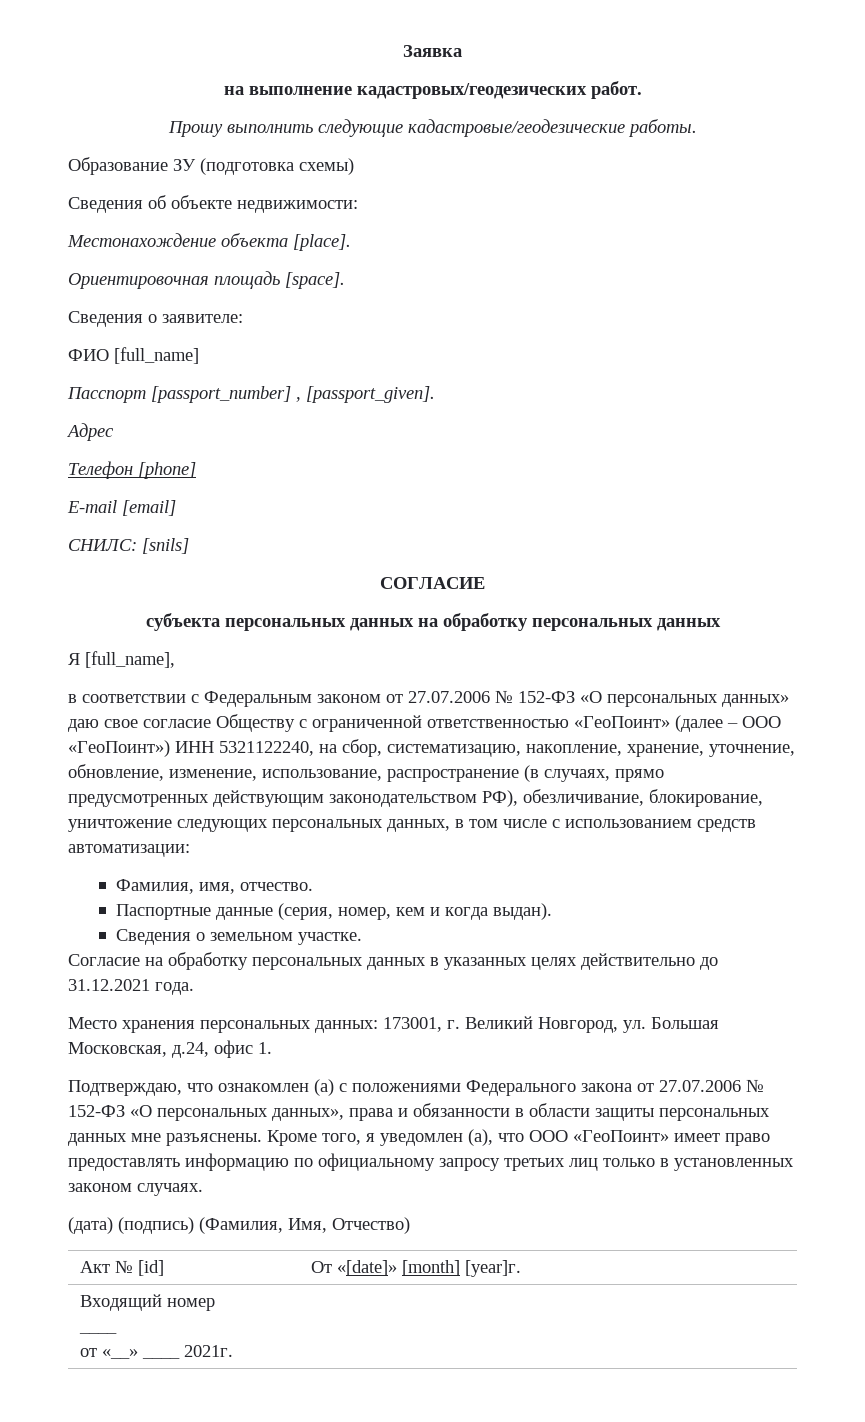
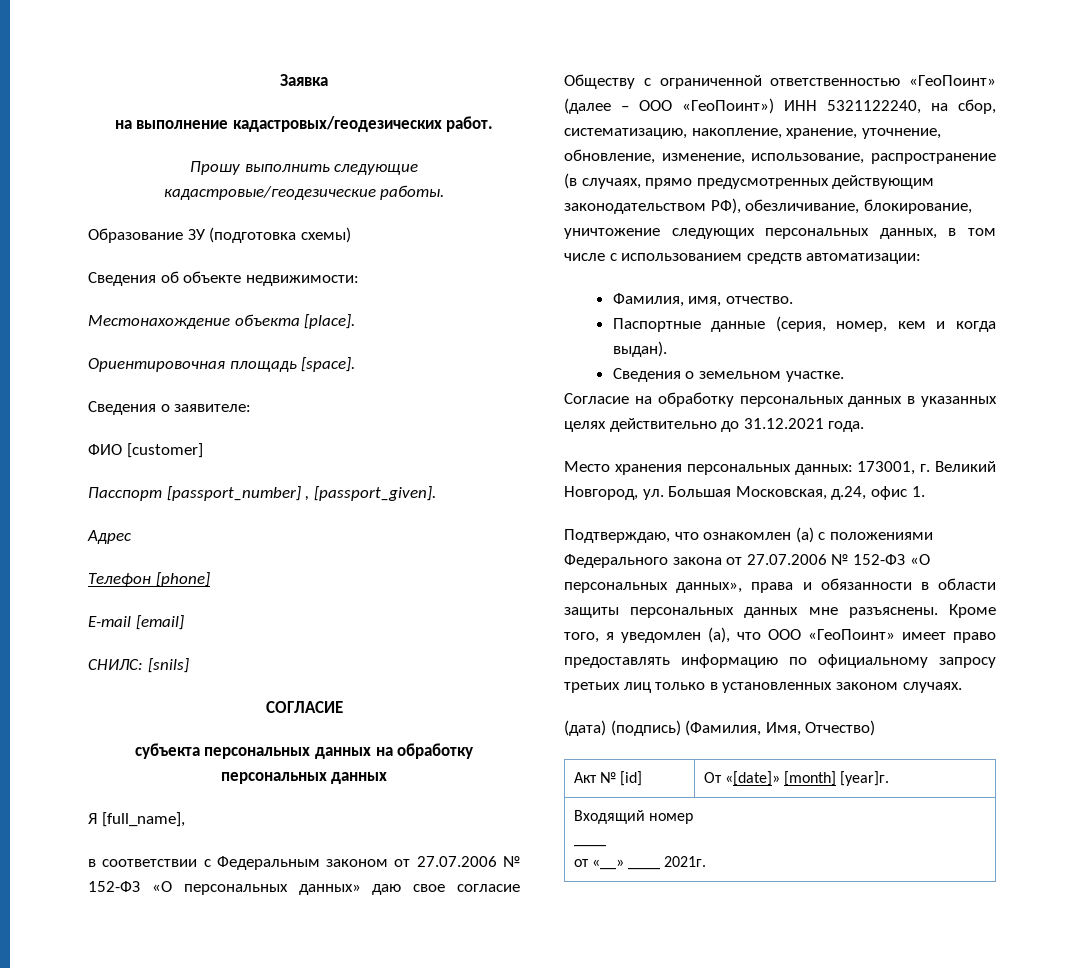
[114,347,199,364] [full_name] -> [126,443,203,458] [customer]

